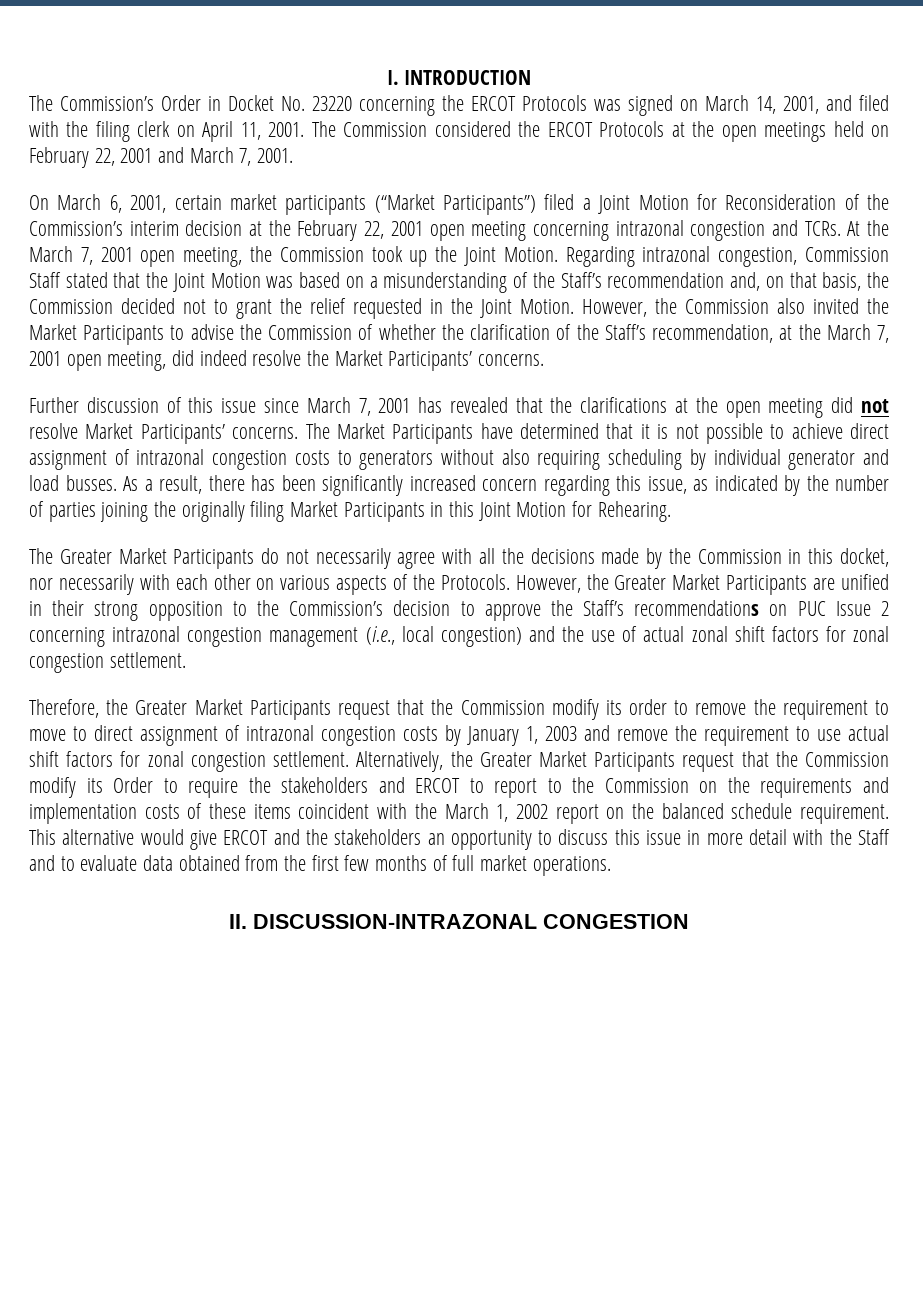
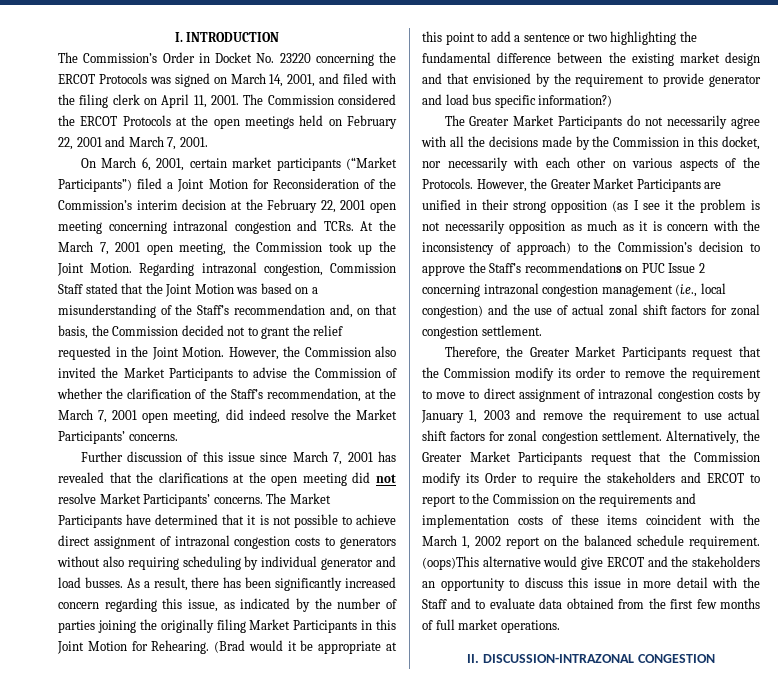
(671, 511) none -> [214,640,397,654] [422,31,697,45] [422,52,760,66] [422,73,761,87] [422,94,613,108] (Brad would it be appropriate at this point to add a sentence or two highlighting the fundamental difference between the existing market design and that envisioned by the requirement to provide generator and load bus specific information?)
(223, 611) none -> [612,199,760,213] [422,220,760,234] [422,241,571,255] (as I see it the problem is not necessarily opposition as much as it is concern with the inconsistency of approach)
[29,829,56,845] This -> [422,556,479,570] (oops)This

